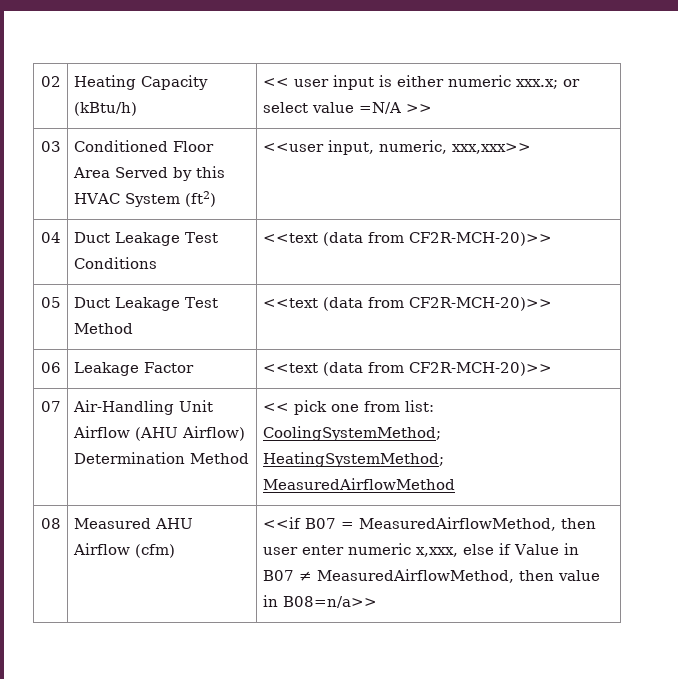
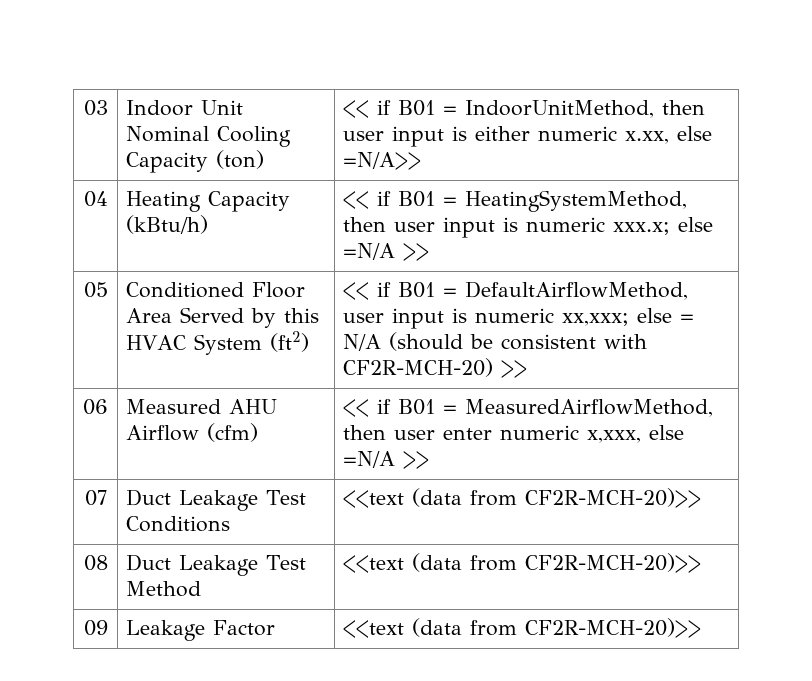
[40,76,61,87] 02 -> [83,100,108,116] [126,100,244,116] [126,126,292,147] [126,150,265,173] [343,100,706,118] [343,126,713,147] [343,152,422,170] [83,191,108,207] 03 | Indoor Unit Nominal Cooling Capacity (ton) | << if B01 = IndoorUnitMethod, then user input is either numeric x.xx, else =N/A>> // 04
[293,75,444,90] user input is either -> [377,190,688,212] [343,217,519,238] if B01 = HeatingSystemMethod, then user input is
[562,79,580,87] [262,102,432,114] [40,141,61,152] or select value =N/A >> // 03 -> [678,217,714,232] [343,243,430,261] [83,282,108,298] else =N/A >> // 05
[262,140,531,155] [40,232,61,243] <<user input, numeric, xxx,xxx>> // 04 -> [343,281,689,300] [343,308,695,329] [343,332,648,351] [343,358,528,378] [83,399,108,415] [126,399,278,414] [126,423,259,442] [343,399,714,417] [343,425,685,443] [343,451,430,469] [84,490,107,506] << if B01 = DefaultAirflowMethod, user input is numeric xx,xxx; else = N/A (should be consistent with CF2R-MCH-20) >> // 06 | Measured AHU Airflow (cfm) | << if B01 = MeasuredAirflowMethod, then user enter numeric x,xxx, else =N/A >> // 07
[40,297,61,308] 05 -> [83,555,108,571] 08
[40,362,61,373] 06 -> [83,620,108,636] 09
[40,401,61,412] [72,400,213,415] [72,426,245,441] [73,452,249,464] [262,400,434,415] [262,426,441,441] [262,452,444,467] [262,478,455,490] [40,518,61,529] [73,518,193,529] [72,543,175,558] [262,517,596,531] [262,543,579,557] [262,569,600,583] [262,595,377,608] // 07 | Air-Handling Unit Airflow (AHU Airflow) Determination Method | << pick one from list: CoolingSystemMethod; HeatingSystemMethod; MeasuredAirflowMethod // 08 | Measured AHU Airflow (cfm) | <<if B07 = MeasuredAirflowMethod, then user enter numeric x,xxx, else if Value in B07 ≠ MeasuredAirflowMethod, then value in B08=n/a>> -> (702, 628) none

